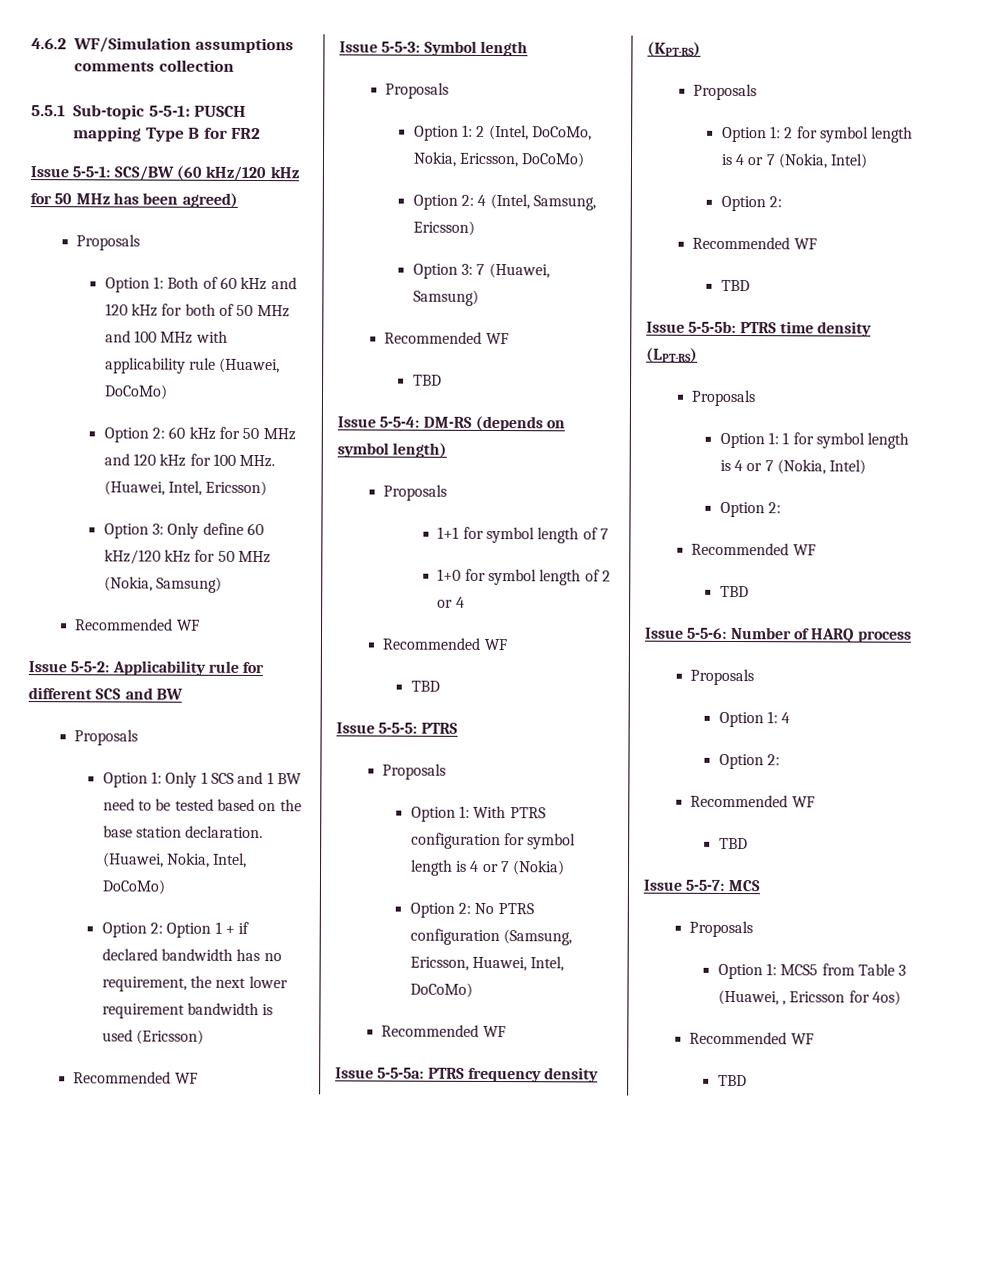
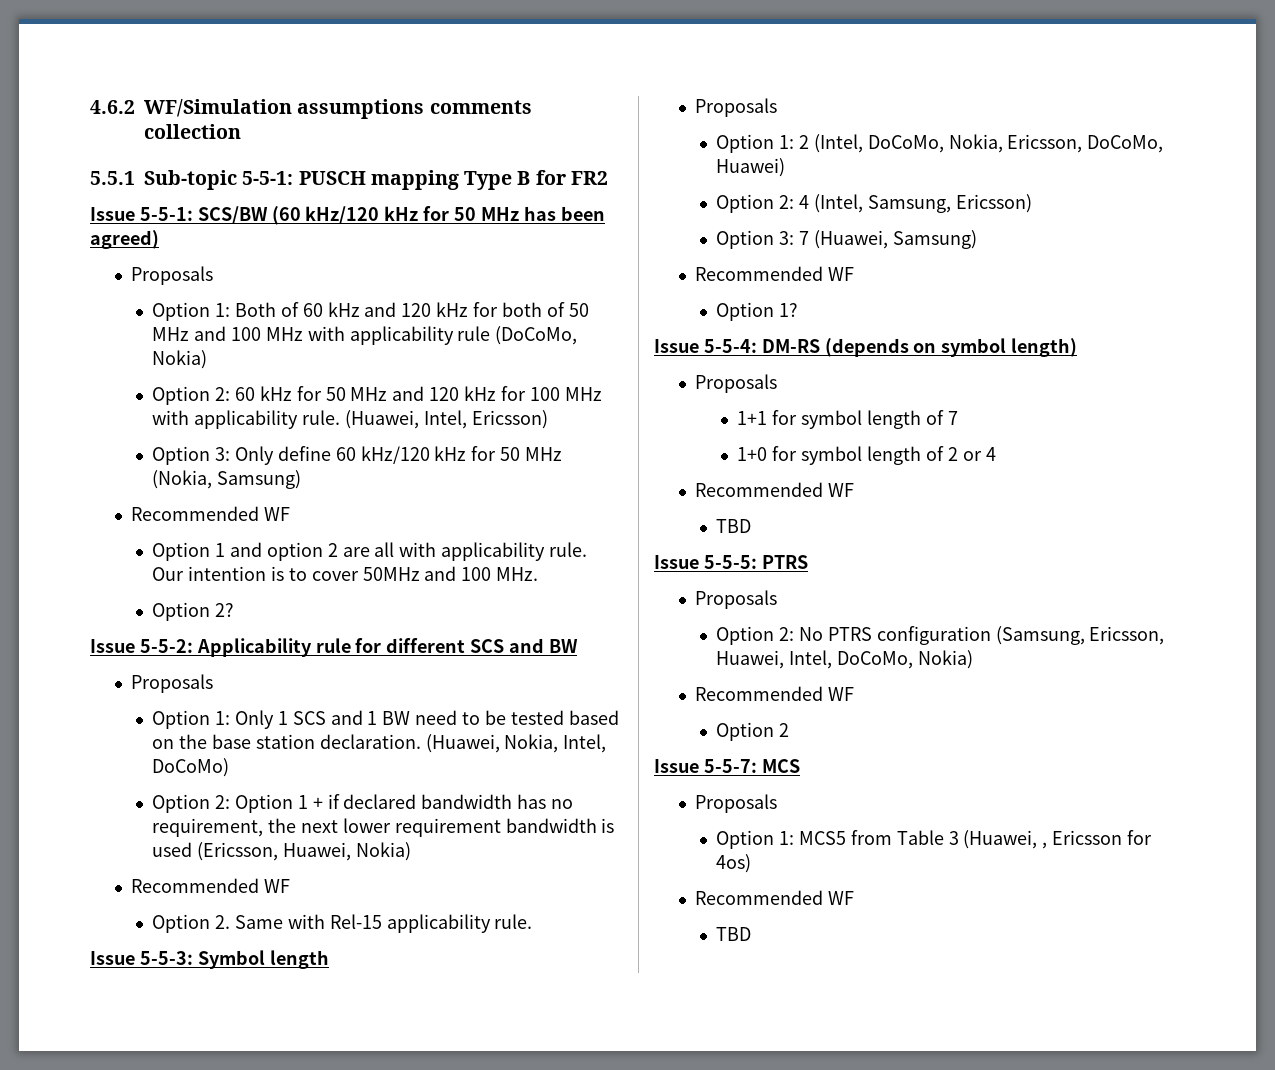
[219,357,281,374] [103,384,168,400] (Huawei, DoCoMo) -> [495,326,578,345] [152,350,208,369] (DoCoMo, Nokia)
[239,454,276,468] MHz. -> [564,387,602,401] [152,410,340,429] MHz with applicability rule.
(200, 625) none -> [152,542,587,561] [152,566,539,581] [152,602,235,621] // Option 1 and option 2 are all with applicability rule. Our intention is to cover 50MHz and 100 MHz. // Option 2?
[136,1029,205,1045] [73,1071,198,1084] (Ericsson) // Recommended WF -> [197,842,411,861] [131,878,290,893] [152,914,533,933] (Ericsson, Huawei, Nokia) // Recommended WF // Option 2. Same with Rel-15 applicability rule.
[521,152,586,168] DoCoMo) -> [1087,135,1164,153] [716,158,786,177] DoCoMo, Huawei)
[412,374,442,386] TBD -> [716,302,799,321] Option 1?
[410,805,546,822] [410,832,577,850] [409,859,566,876] // Option 1: With PTRS configuration for symbol length is 4 or 7 (Nokia) -> (778, 599) none
[409,982,473,998] [381,1024,506,1038] [335,1067,600,1083] [647,41,701,57] [693,83,758,101] [721,126,914,143] [720,153,869,169] [720,195,783,212] [692,236,817,250] [720,279,750,292] [646,320,873,337] [646,347,698,363] [691,389,757,407] [719,432,910,449] [719,459,867,475] [719,501,782,518] [691,542,816,556] [719,585,749,598] [644,626,912,643] [690,668,755,686] [718,711,791,728] [718,753,781,770] [690,794,815,808] [718,837,748,850] DoCoMo) // Recommended WF // Issue 5-5-5a: PTRS frequency density (KPT-RS) // Proposals // Option 1: 2 for symbol length is 4 or 7 (Nokia, Intel) // Option 2: // Recommended WF // TBD // Issue 5-5-5b: PTRS time density (LPT-RS) // Proposals // Option 1: 1 for symbol length is 4 or 7 (Nokia, Intel) // Option 2: // Recommended WF // TBD // Issue 5-5-6: Number of HARQ process // Proposals // Option 1: 4 // Option 2: // Recommended WF // TBD -> [836,650,973,669] [695,686,854,701] [716,722,790,741] DoCoMo, Nokia) // Recommended WF // Option 2

